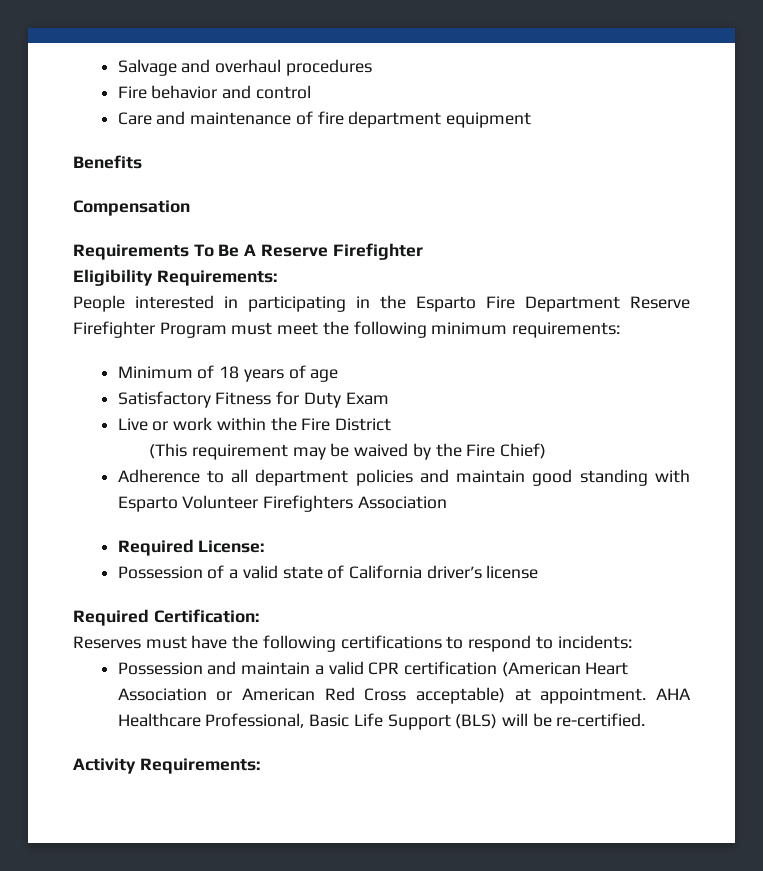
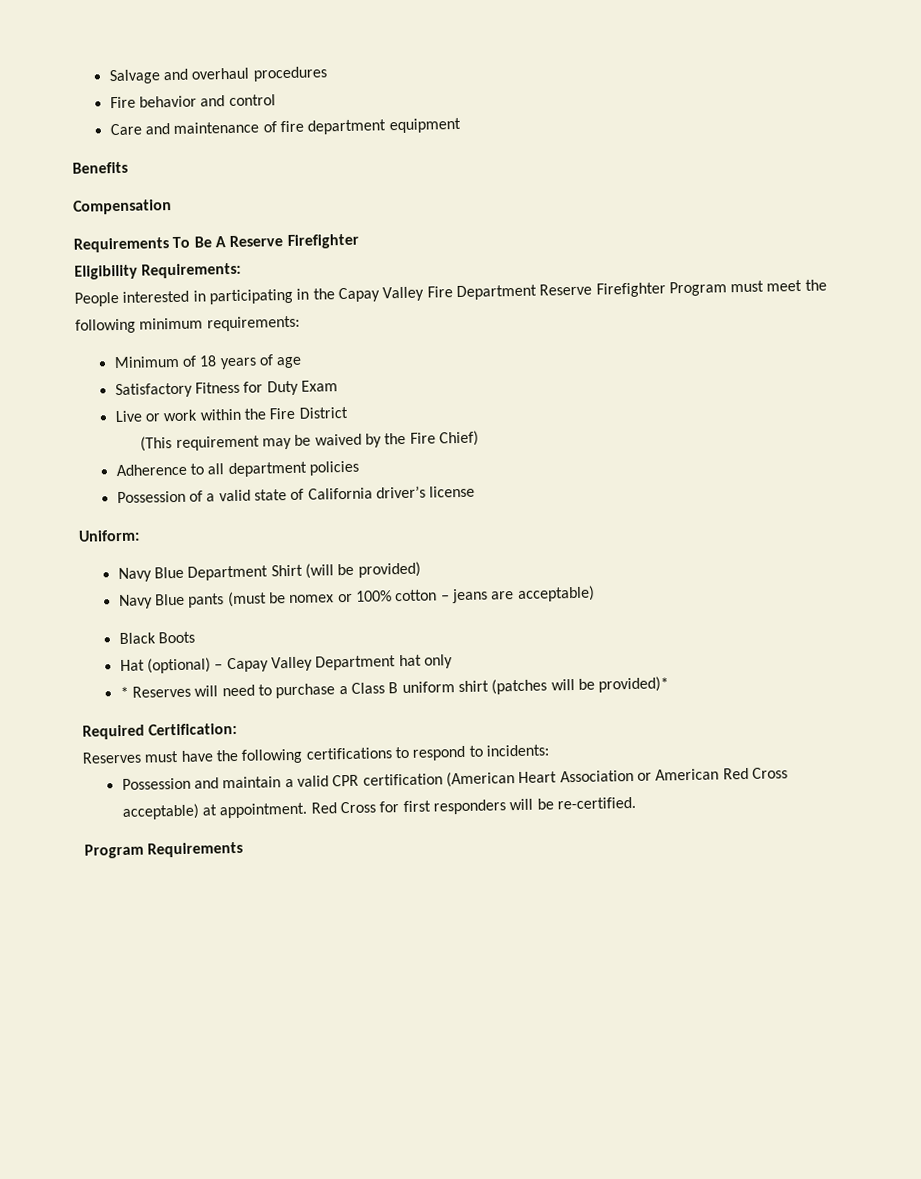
[416,296,476,312] Esparto -> [337,286,425,303] Capay Valley
[419,469,690,486] [117,495,447,512] [117,539,265,556] and maintain good standing with Esparto Volunteer Firefighters Association // Required License: -> (359, 468) none
(539, 572) none -> [78,529,140,542] [117,561,421,583] [118,585,595,610] [118,631,196,645] [119,654,453,674] [119,676,670,699] // Uniform: // Navy Blue Department Shirt (will be provided) // Navy Blue pants (must be nomex or 100% cotton – jeans are acceptable) // Black Boots // Hat (optional) – Capay Valley Department hat only // * Reserves will need to purchase a Class B uniform shirt (patches will be provided)*
[656,688,692,700] [117,713,498,730] AHA Healthcare Professional, Basic Life Support (BLS) -> [310,799,506,815] Red Cross for first responders
[73,758,260,774] Activity Requirements: -> [84,841,244,859] Program Requirements

